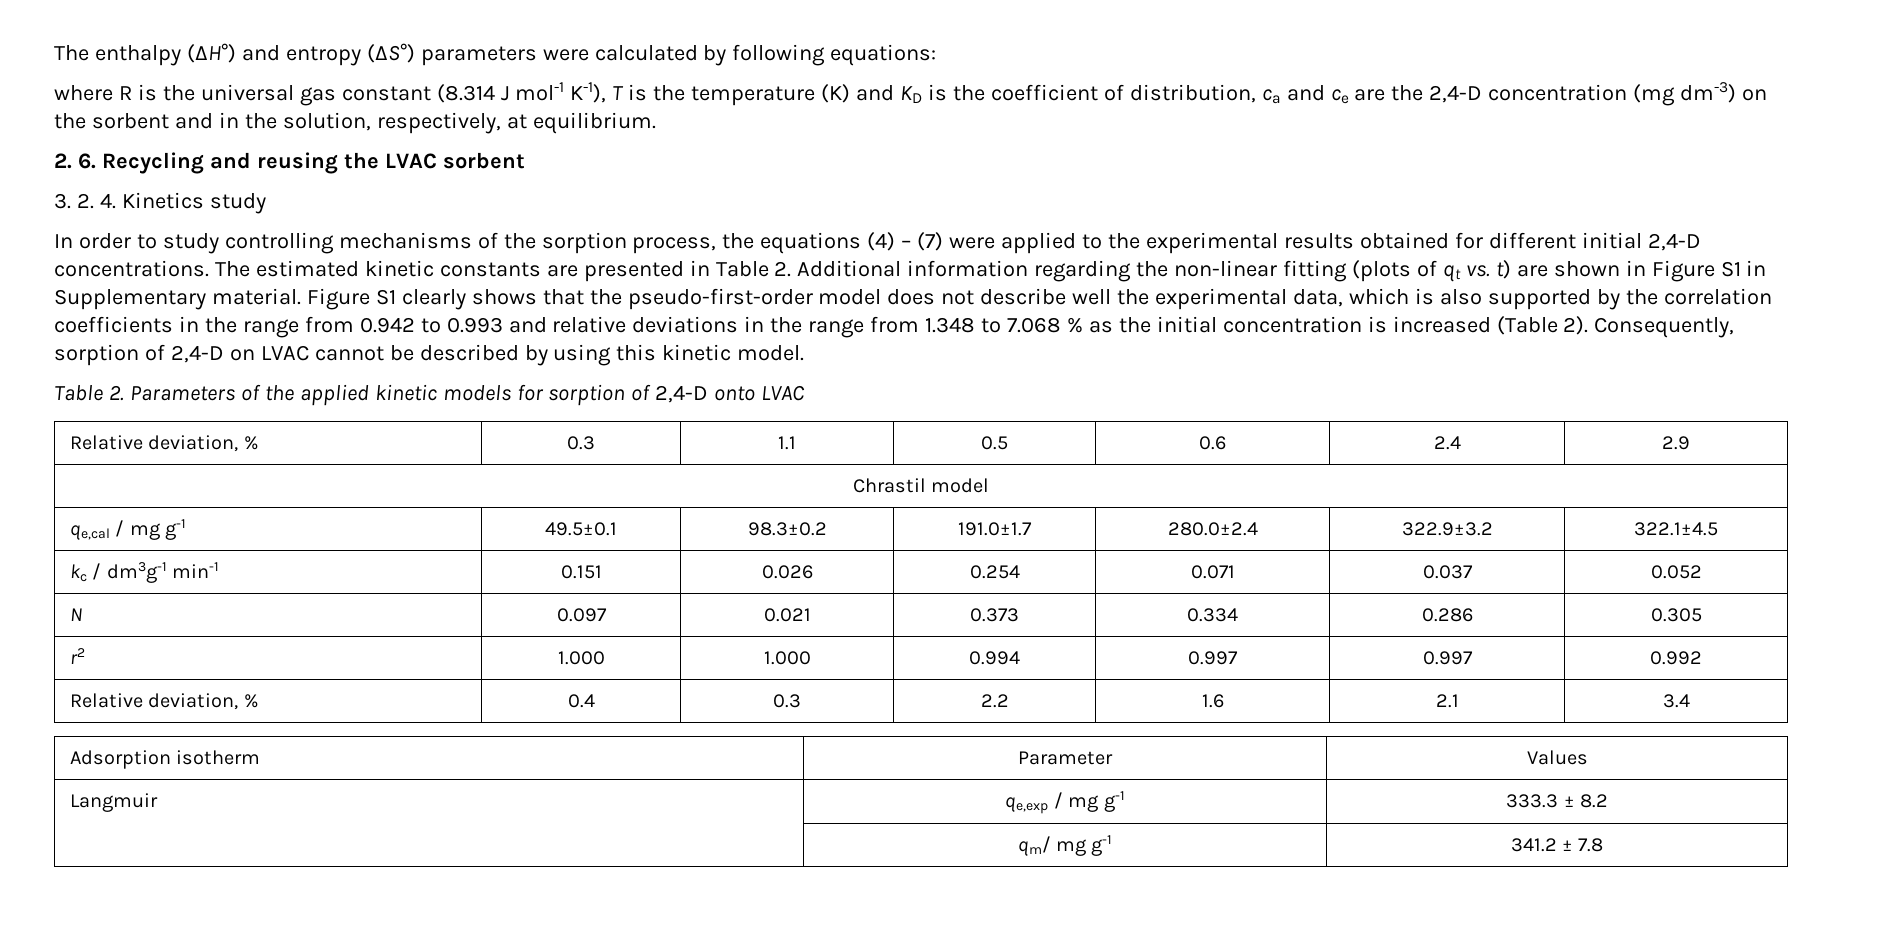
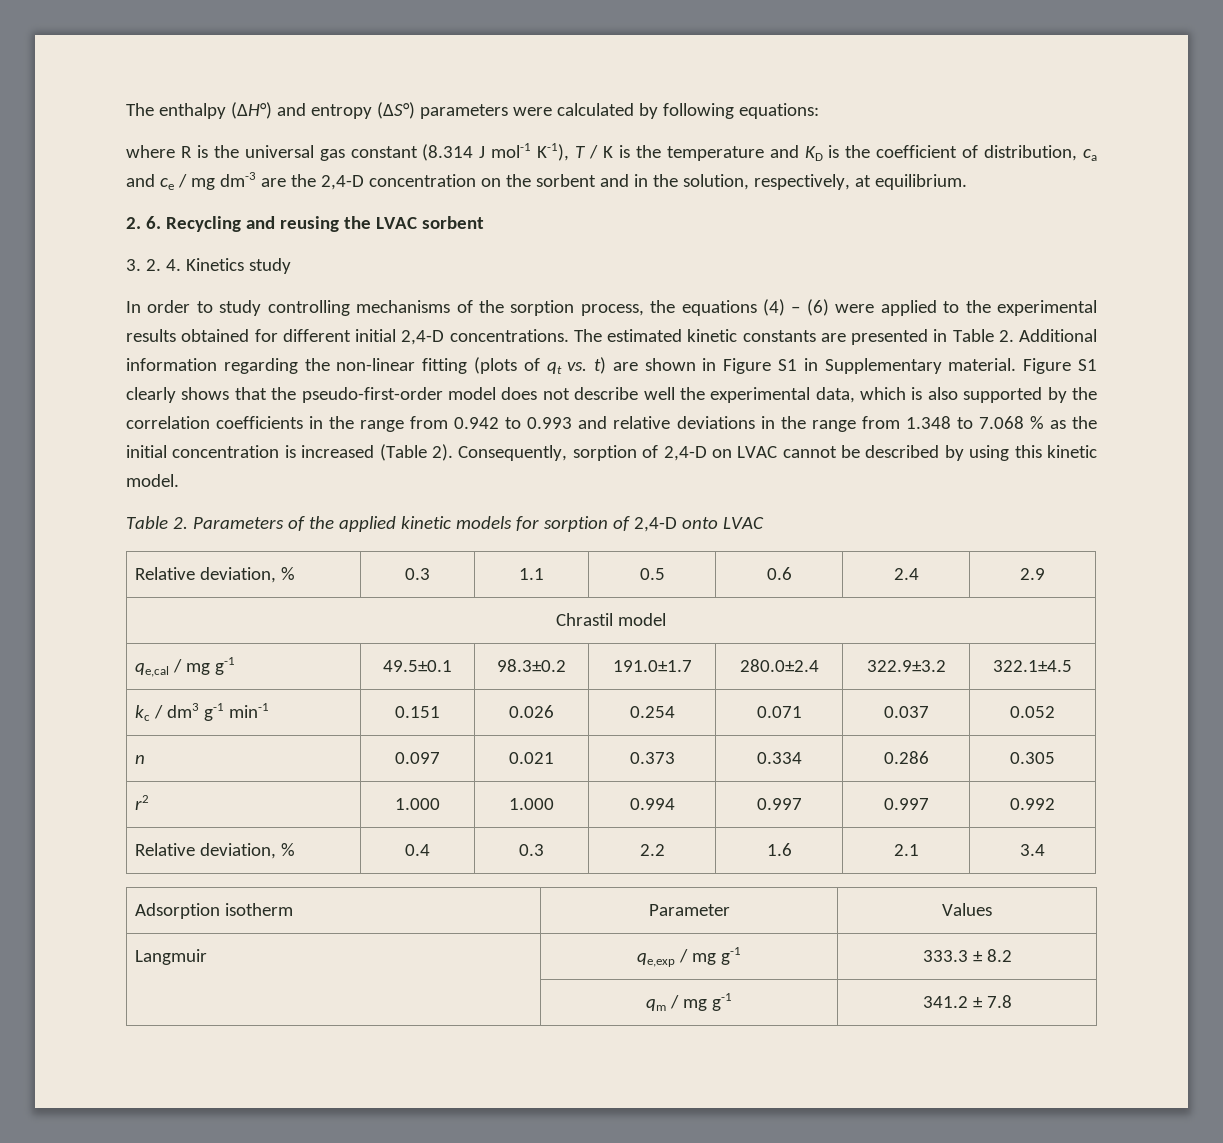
(625, 93) none -> [589,145,613,159] / K
[821,84,851,103] (K) -> (764, 153) none
(1349, 96) none -> [177,172,256,190] / mg dm-3
[1633,82,1737,106] (mg dm-3) -> (476, 180) none
[917,232,944,251] (7) -> [806,299,829,316] (6)
[106,562,167,583] dm3g-1 -> [167,703,225,721] dm3 g-1
[70,608,83,621] N -> [135,755,146,764] n
[1017,836,1051,856] qm/ -> [646,995,680,1011] qm /

